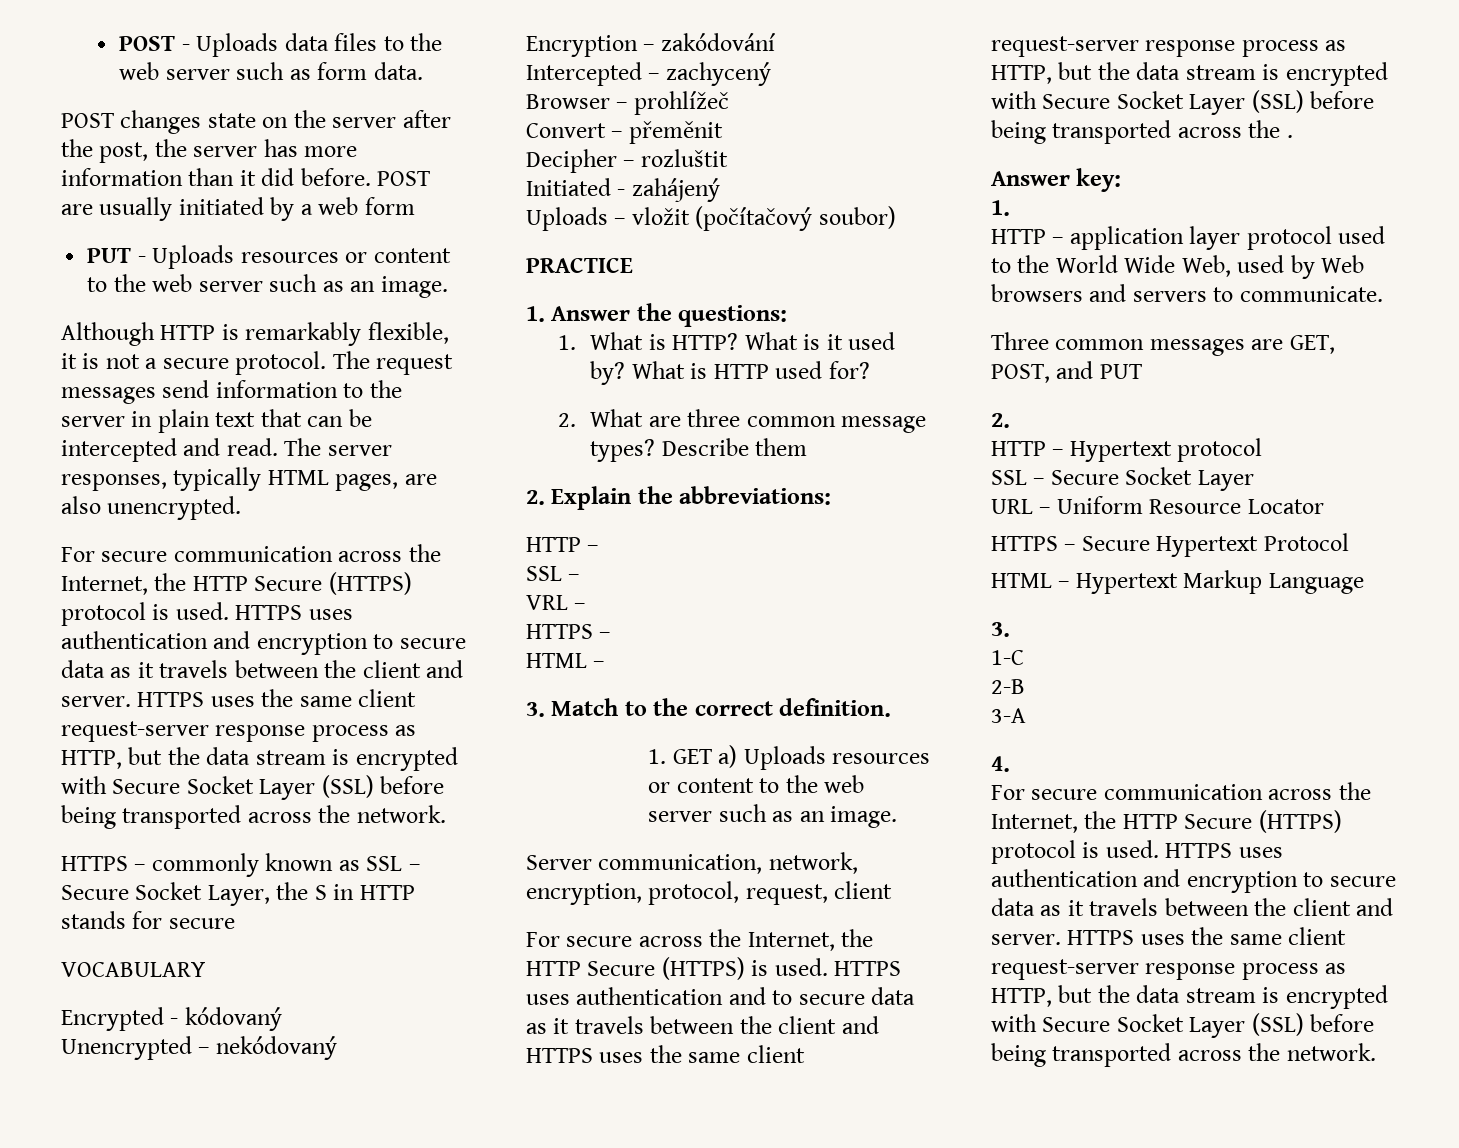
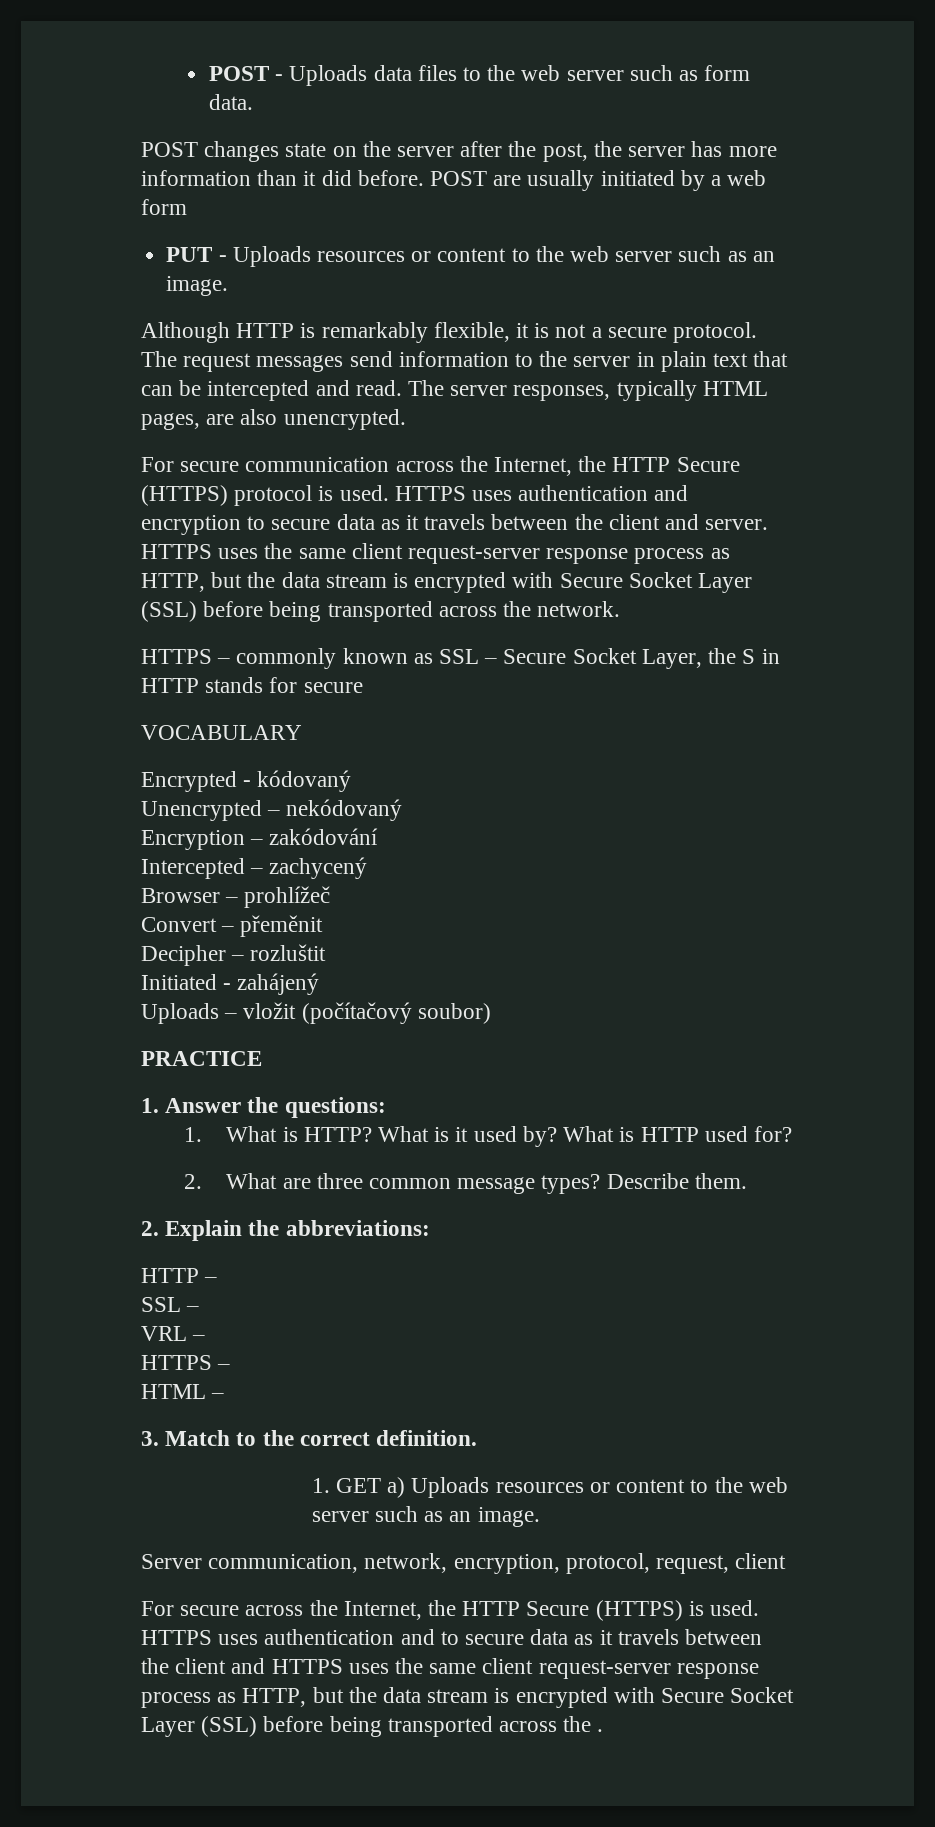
[755,438,808,456] them -> [694,1173,747,1189] them.
[991,168,1122,192] [991,200,1010,216] [991,226,1386,250] [991,255,1365,279] [991,284,1383,302] [991,332,1335,356] [991,361,1142,383] [991,413,1010,428] [991,438,1263,462] [991,467,1254,491] [991,496,1324,514] [991,533,1349,557] [991,570,1364,594] [991,622,1010,637] [991,650,1024,665] [991,679,1025,694] [991,708,1026,723] [991,756,1010,772] [991,782,1371,800] [991,810,1342,833] [991,840,1283,864] [991,869,1396,893] [991,898,1394,916] [991,927,1347,945] [991,959,1347,980] [991,985,1388,1009] [991,1013,1375,1038] [991,1043,1376,1067] // Answer key: // 1. // HTTP – application layer protocol used to the World Wide Web, used by Web browsers and servers to communicate. // Three common messages are GET, POST, and PUT // 2. // HTTP – Hypertext protocol // SSL – Secure Socket Layer // URL – Uniform Resource Locator // HTTPS – Secure Hypertext Protocol // HTML – Hypertext Markup Language // 3. // 1-C // 2-B // 3-A // 4. // For secure communication across the Internet, the HTTP Secure (HTTPS) protocol is used. HTTPS uses authentication and encryption to secure data as it travels between the client and server. HTTPS uses the same client request-server response process as HTTP, but the data stream is encrypted with Secure Socket Layer (SSL) before being transported across the network. -> (604, 1730) none

